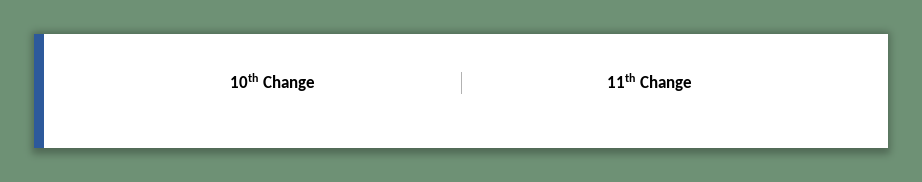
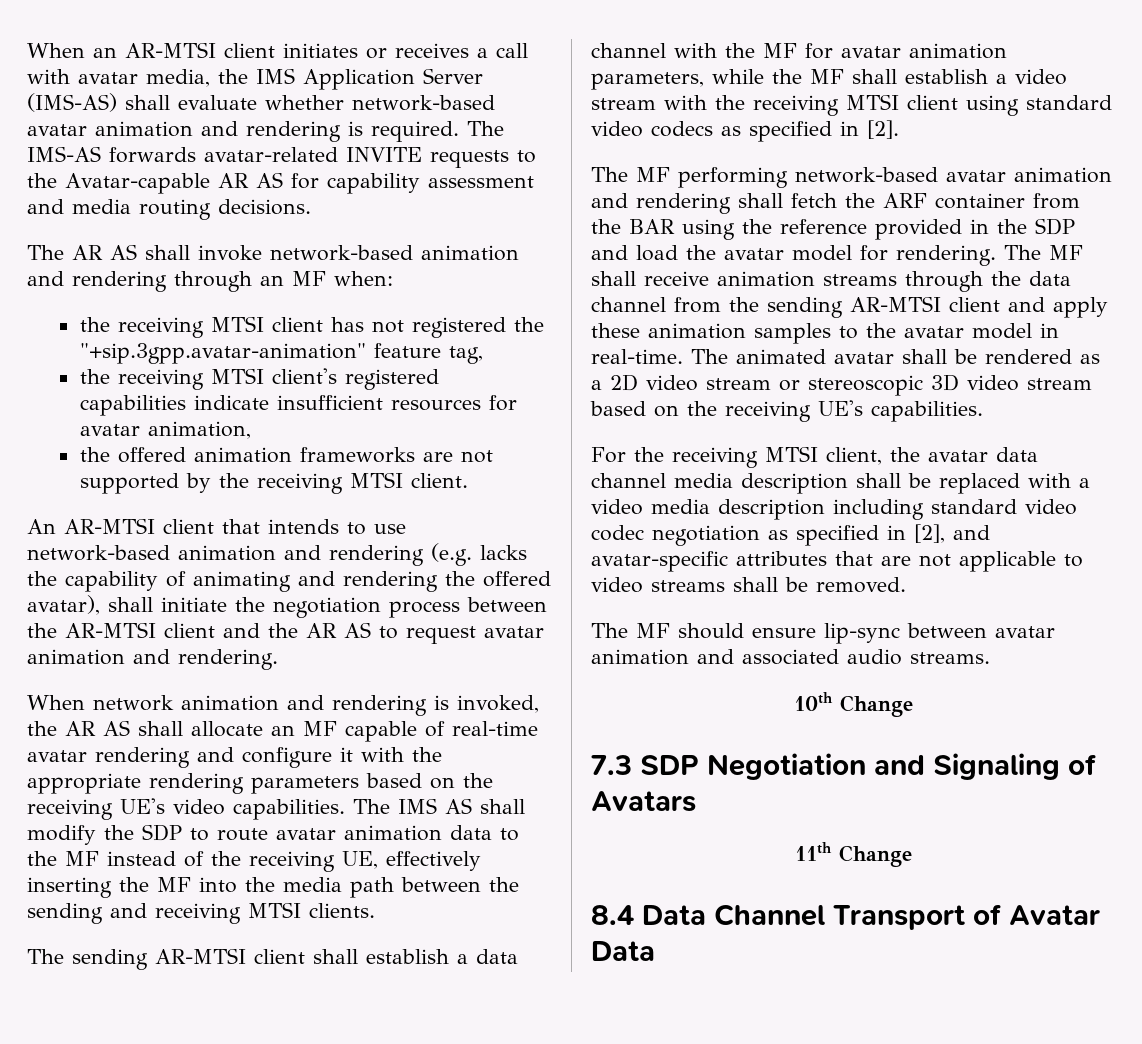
[230,73,315,91] [607,73,692,91] 10th Change // 11th Change -> [27,42,528,59] [27,68,483,90] [27,93,495,112] [27,121,504,142] [27,146,536,168] [27,172,534,194] [27,199,311,220] [27,244,519,261] [27,271,393,292] [79,316,544,338] [79,343,483,364] [79,368,439,390] [79,395,517,416] [79,421,251,439] [79,447,493,463] [79,472,468,494] [27,518,406,535] [27,543,527,566] [27,571,551,592] [27,595,547,618] [27,622,544,644] [27,649,278,670] [27,695,539,716] [27,720,538,742] [27,747,442,768] [27,773,493,794] [27,798,525,820] [27,824,519,845] [27,851,481,872] [27,877,519,898] [27,902,375,924] [27,948,518,970] [591,43,1007,59] [591,69,1067,90] [591,94,1112,116] [591,120,899,142] [591,167,1112,188] [591,193,1080,214] [591,218,1075,240] [591,245,1083,266] [591,271,1071,292] [591,296,1108,318] [591,323,1059,344] [591,349,1100,364] [591,374,1092,396] [590,400,983,422] [591,446,1038,468] [591,473,1090,494] [591,499,1077,520] [591,524,990,546] [591,551,1083,572] [591,577,906,593] [591,623,1055,644] [591,649,990,665] [793,692,913,717] [591,753,1097,780] [591,791,696,812] [794,842,912,867] [591,904,1100,930] [591,941,655,961] When an AR-MTSI client initiates or receives a call with avatar media, the IMS Application Server (IMS-AS) shall evaluate whether network-based avatar animation and rendering is required. The IMS-AS forwards avatar-related INVITE requests to the Avatar-capable AR AS for capability assessment and media routing decisions. // The AR AS shall invoke network-based animation and rendering through an MF when: // the receiving MTSI client has not registered the "+sip.3gpp.avatar-animation" feature tag, // the receiving MTSI client's registered capabilities indicate insufficient resources for avatar animation, // the offered animation frameworks are not supported by the receiving MTSI client. // An AR-MTSI client that intends to use network-based animation and rendering (e.g. lacks the capability of animating and rendering the offered avatar), shall initiate the negotiation process between the AR-MTSI client and the AR AS to request avatar animation and rendering. // When network animation and rendering is invoked, the AR AS shall allocate an MF capable of real-time avatar rendering and configure it with the appropriate rendering parameters based on the receiving UE's video capabilities. The IMS AS shall modify the SDP to route avatar animation data to the MF instead of the receiving UE, effectively inserting the MF into the media path between the sending and receiving MTSI clients. // The sending AR-MTSI client shall establish a data channel with the MF for avatar animation parameters, while the MF shall establish a video stream with the receiving MTSI client using standard video codecs as specified in [2]. // The MF performing network-based avatar animation and rendering shall fetch the ARF container from the BAR using the reference provided in the SDP and load the avatar model for rendering. The MF shall receive animation streams through the data channel from the sending AR-MTSI client and apply these animation samples to the avatar model in real-time. The animated avatar shall be rendered as a 2D video stream or stereoscopic 3D video stream based on the receiving UE's capabilities. // For the receiving MTSI client, the avatar data channel media description shall be replaced with a video media description including standard video codec negotiation as specified in [2], and avatar-specific attributes that are not applicable to video streams shall be removed. // The MF should ensure lip-sync between avatar animation and associated audio streams. // 10th Change // 7.3 SDP Negotiation and Signaling of Avatars // 11th Change // 8.4 Data Channel Transport of Avatar Data

